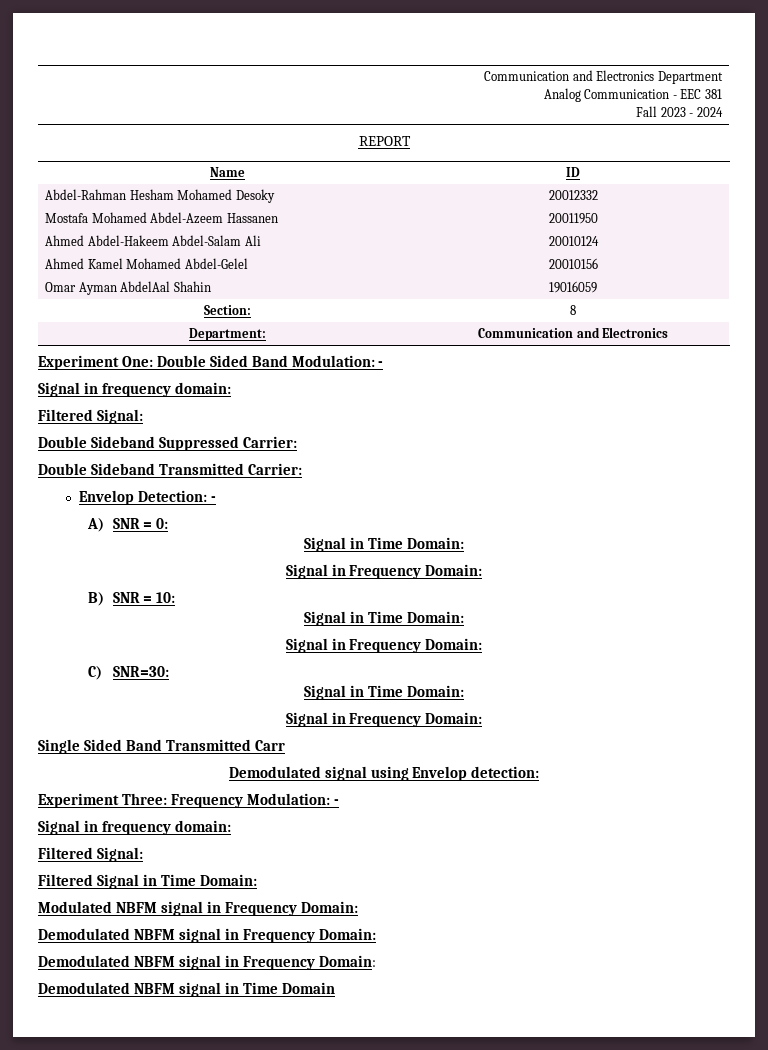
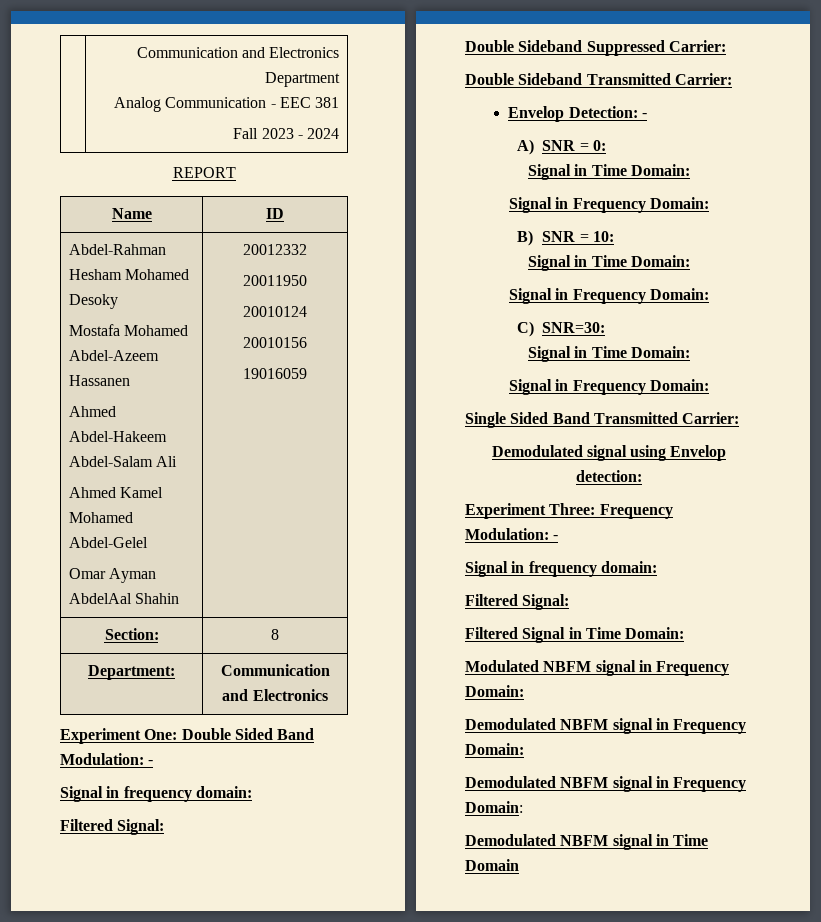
[254,740,285,751] Carr -> [682,412,740,424] Carrier:

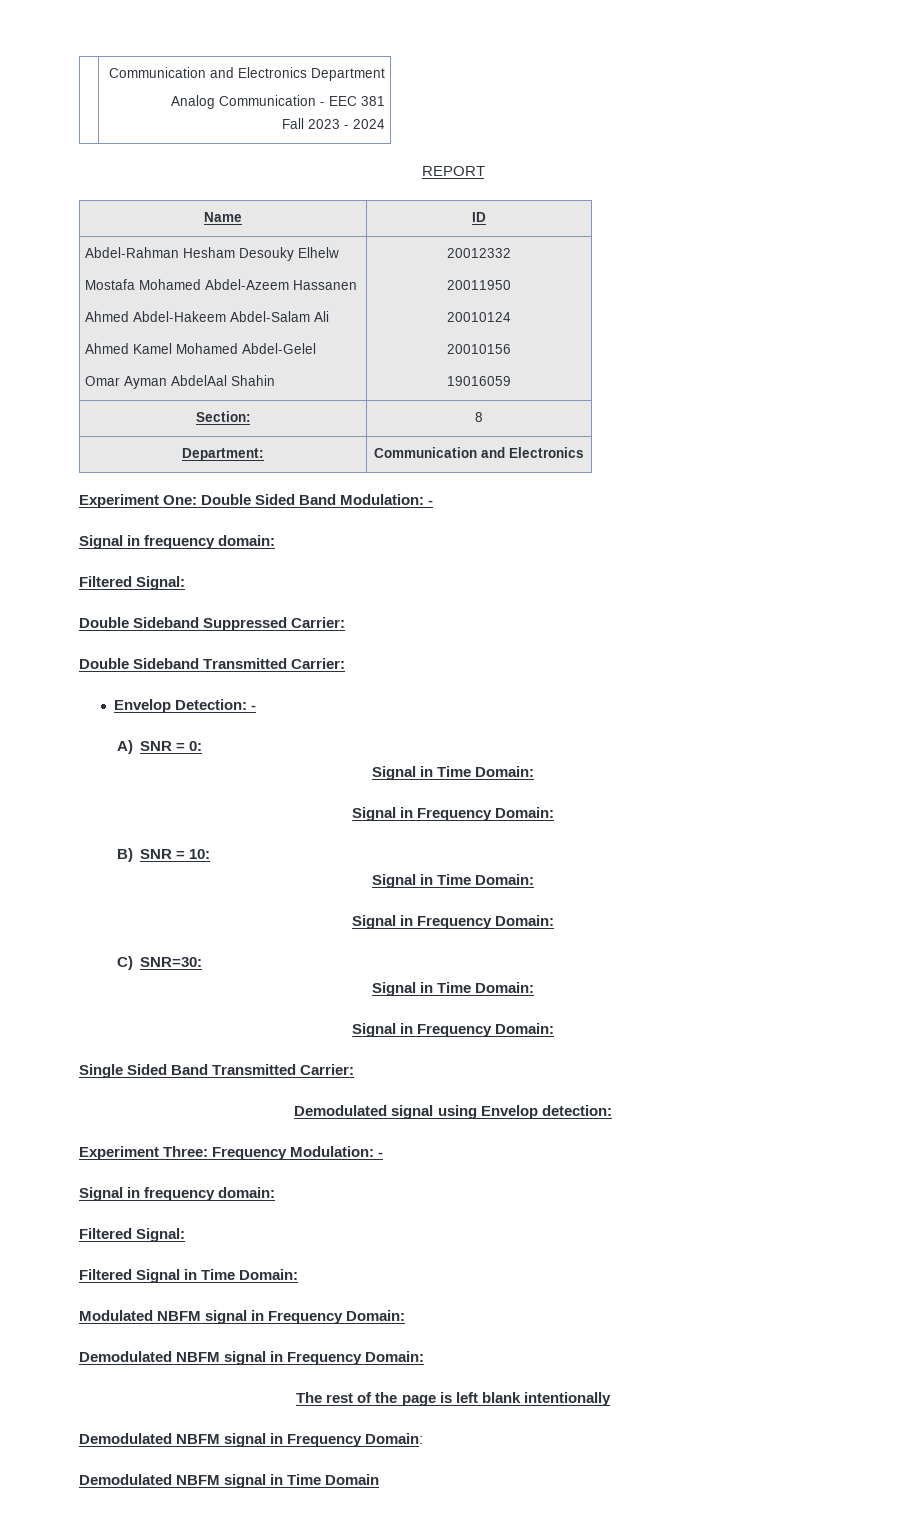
[125,269,190,280] [68,294,118,309] Mohamed Desoky -> [239,247,340,261] Desouky Elhelw
(524, 749) none -> [296,1392,611,1406] // The rest of the page is left blank intentionally

